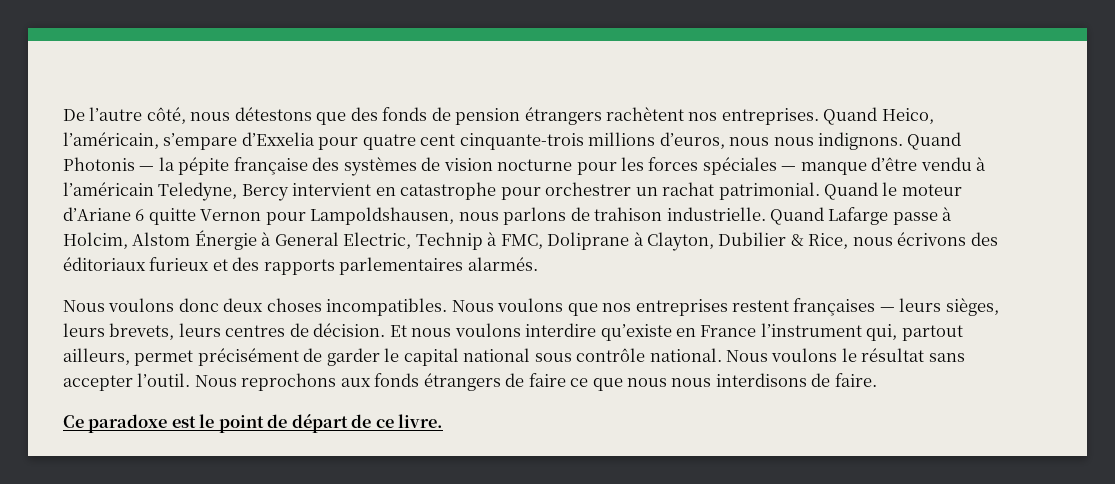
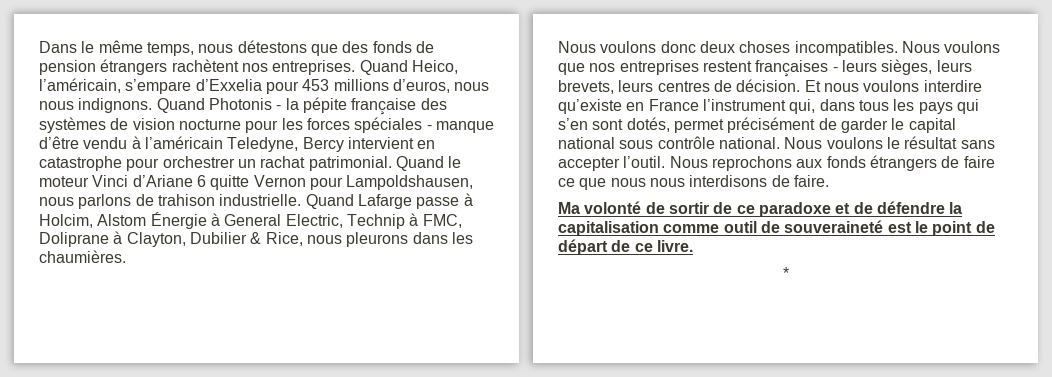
[63,107,186,124] De l’autre côté, -> [39,40,194,56] Dans le même temps,
[362,133,584,150] quatre cent cinquante-trois -> [302,79,330,91] 453
[139,166,155,171] — -> [276,105,282,110] -
[781,166,797,171] — -> [426,125,432,130] -
(962, 190) none -> [92,175,129,187] Vinci
[897,232,998,246] [63,257,538,275] écrivons des éditoriaux furieux et des rapports parlementaires alarmés. -> [346,232,473,247] [39,250,126,263] pleurons dans les chaumières.
[879,307,895,312] — -> [832,67,838,72] -
[901,325,963,341] [63,348,130,365] partout ailleurs, -> [819,99,979,114] [558,117,670,132] dans tous les pays qui s’en sont dotés,
[63,414,168,433] Ce paradoxe -> [558,201,963,217] [558,220,884,236] Ma volonté de sortir de ce paradoxe et de défendre la capitalisation comme outil de souveraineté
(444, 421) none -> [782,267,789,279] // *

